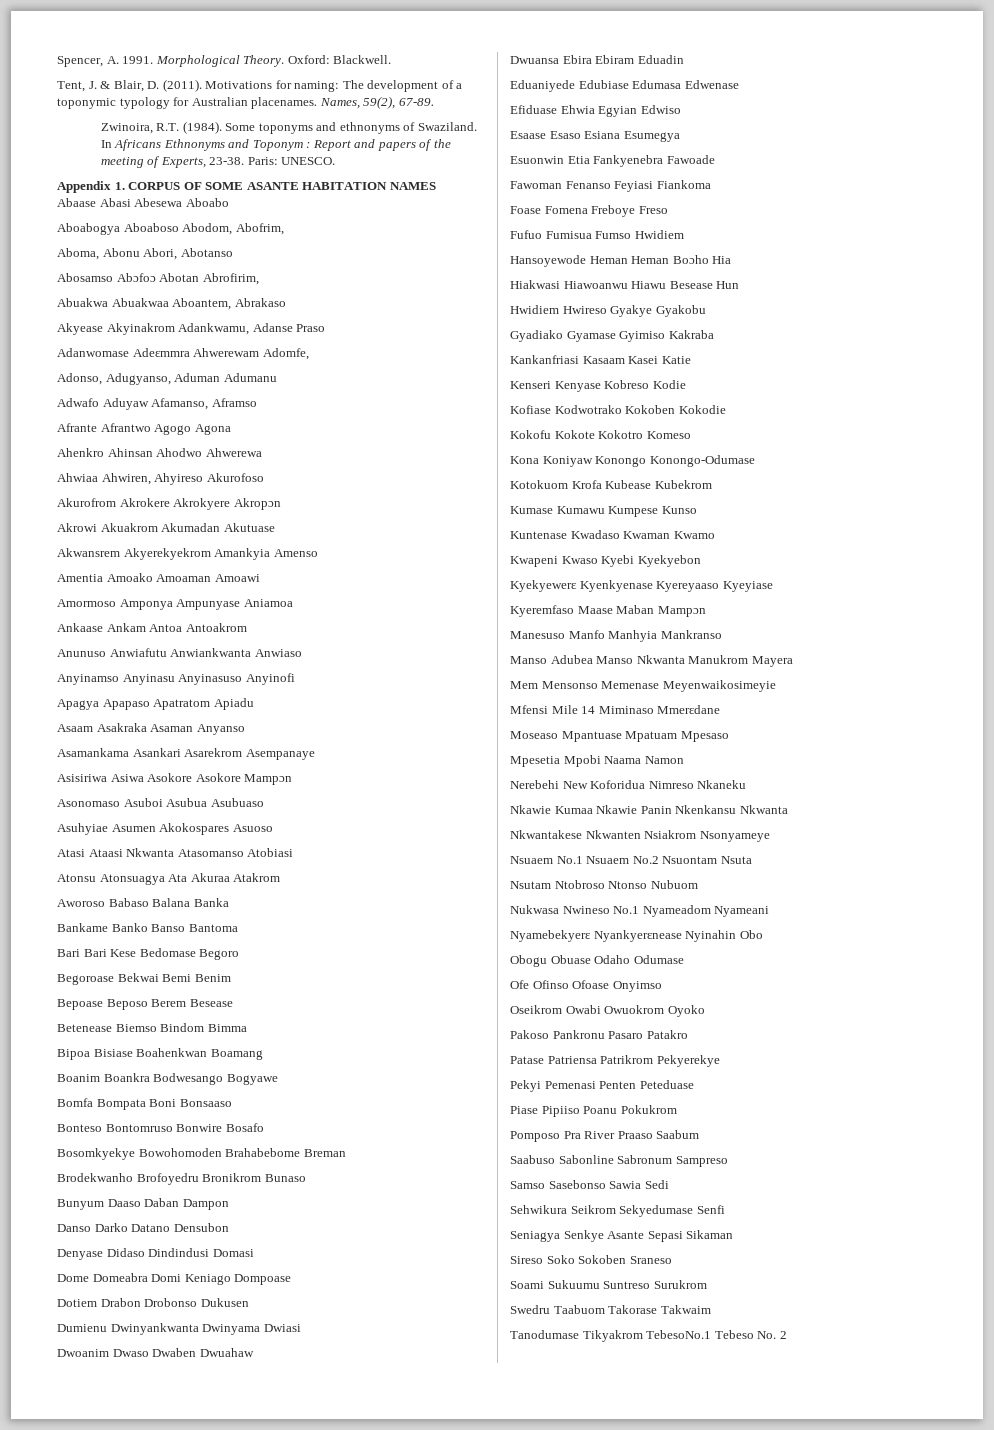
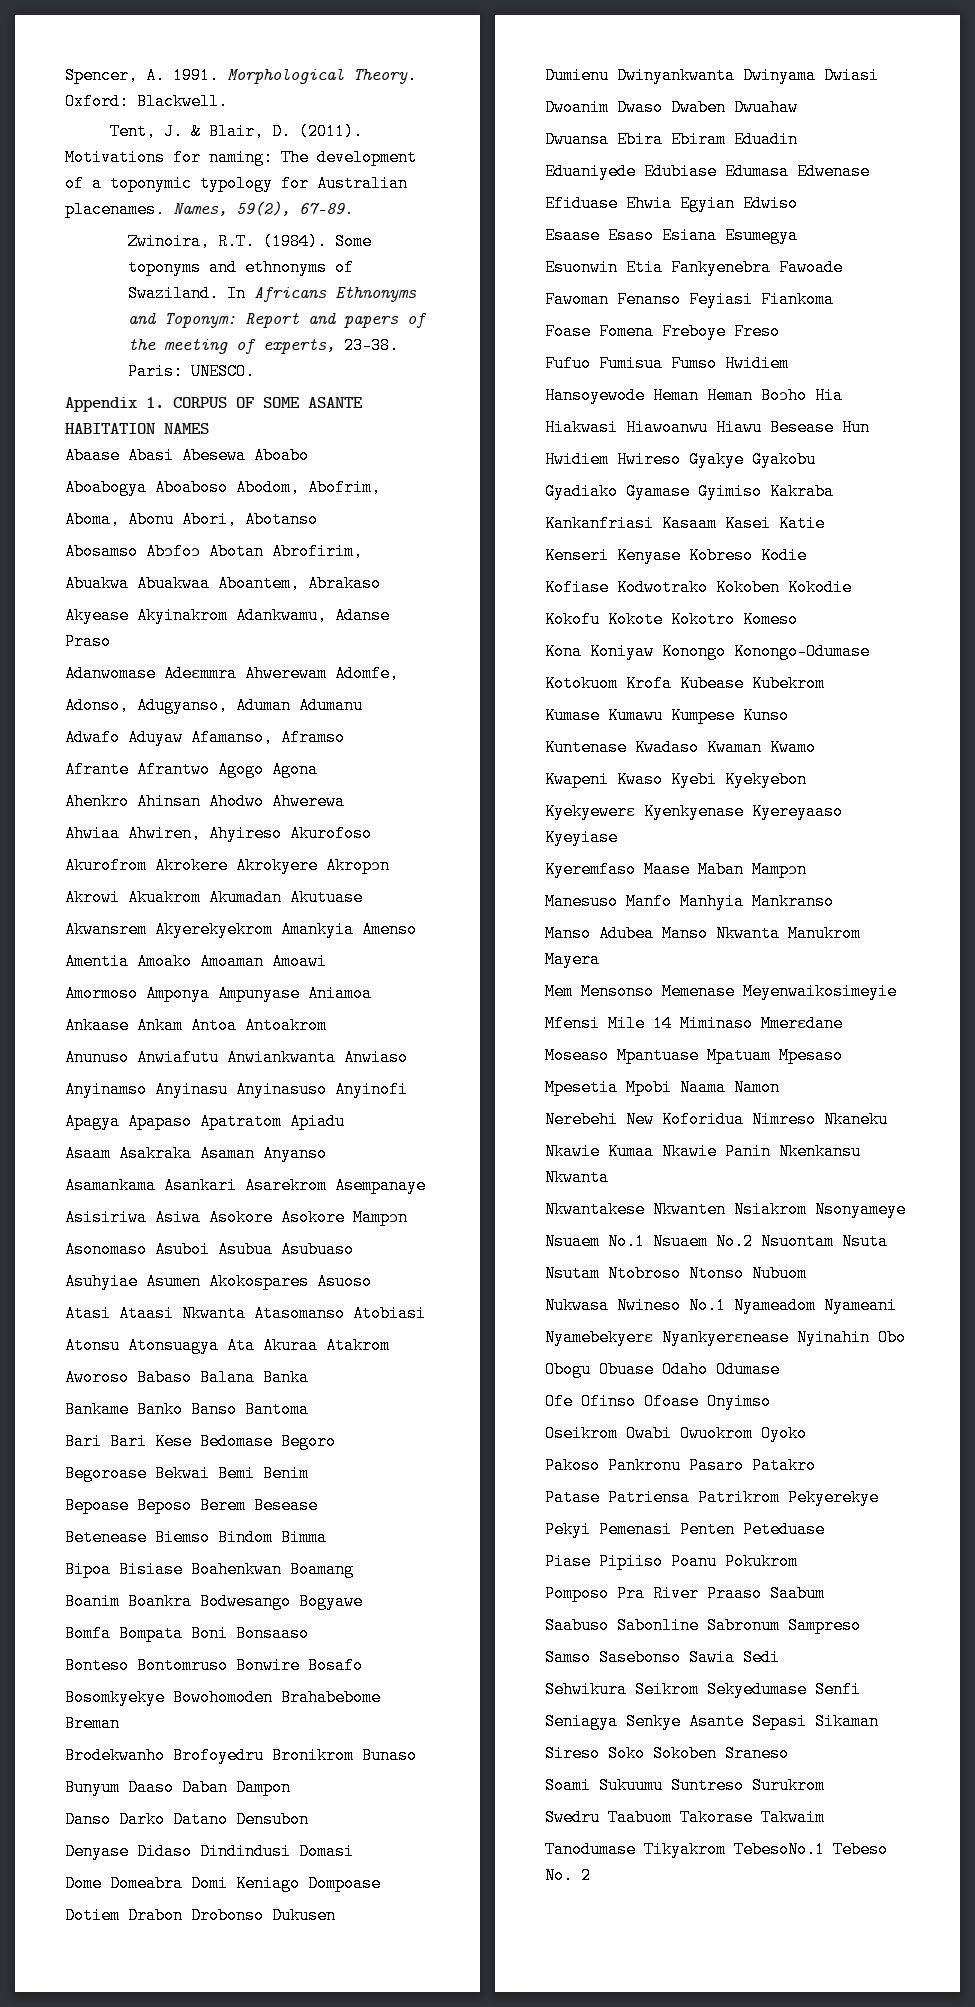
[252,140,311,151] Toponym : -> [164,313,237,328] Toponym:
[160,157,206,168] Experts, -> [263,338,336,354] experts,

